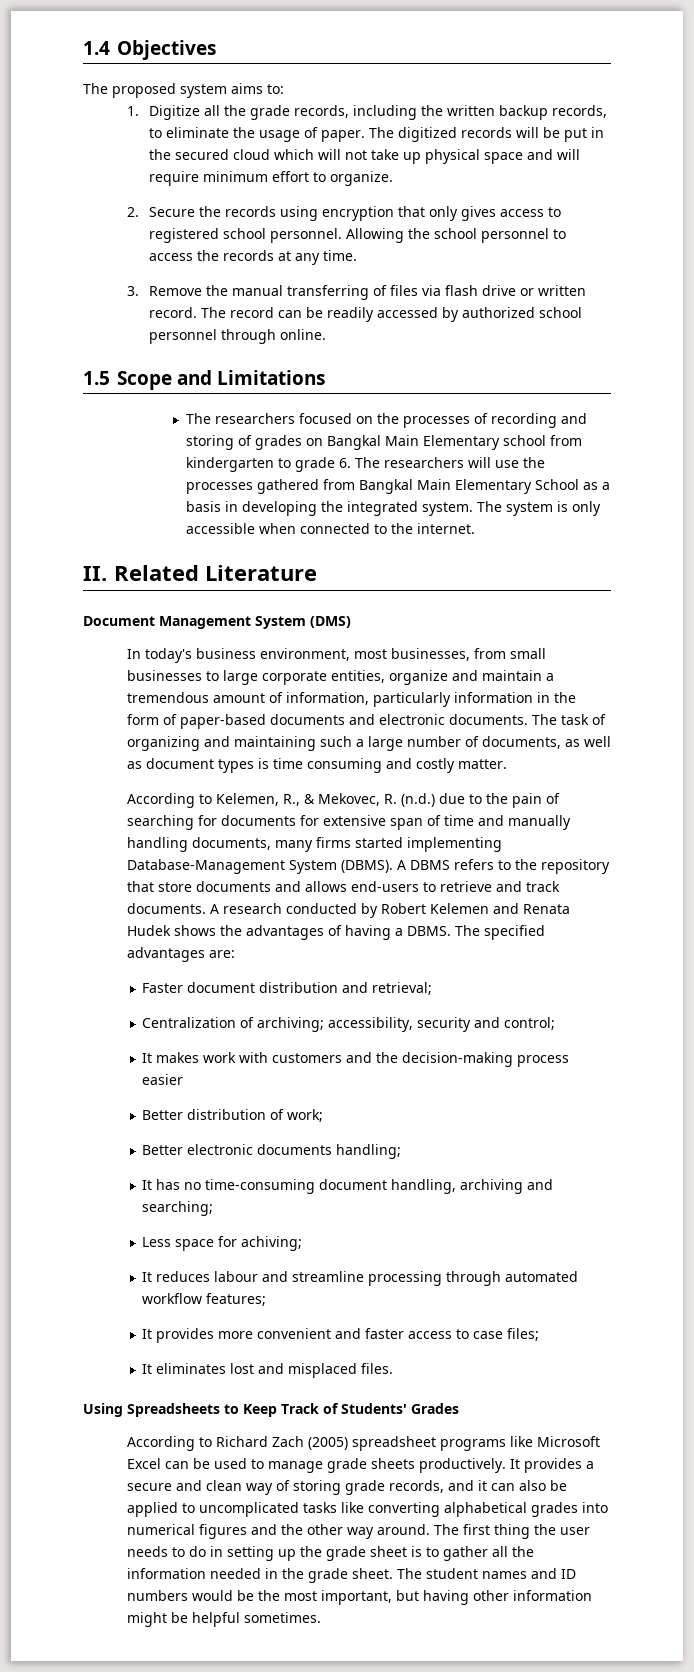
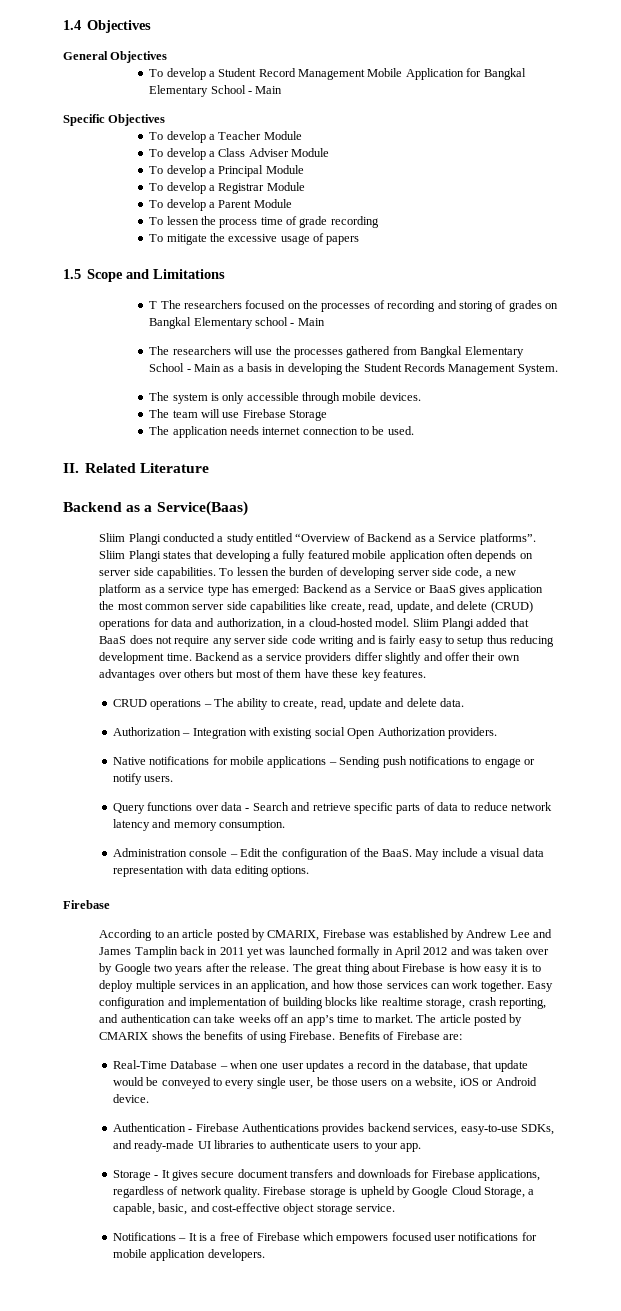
[83,83,284,98] [126,105,607,120] [148,127,604,142] [148,149,580,164] [148,171,393,186] [126,206,561,221] [148,228,566,243] [148,250,357,265] [126,285,586,300] [148,307,582,322] [148,329,326,344] The proposed system aims to: // 1. Digitize all the grade records, including the written backup records, to eliminate the usage of paper. The digitized records will be put in the secured cloud which will not take up physical space and will require minimum effort to organize. // 2. Secure the records using encryption that only gives access to registered school personnel. Allowing the school personnel to access the records at any time. // 3. Remove the manual transferring of files via flash drive or written record. The record can be readily accessed by authorized school personnel through online. -> [63,51,168,63] [149,68,526,80] [149,85,283,97] [63,114,166,126] [149,131,302,143] [149,148,330,160] [149,165,304,177] [149,182,305,194] [149,199,292,211] [149,216,379,228] [149,233,360,245] General Objectives // To develop a Student Record Management Mobile Application for Bangkal Elementary School - Main // Specific Objectives // To develop a Teacher Module // To develop a Class Adviser Module // To develop a Principal Module // To develop a Registrar Module // To develop a Parent Module // To lessen the process time of grade recording // To mitigate the excessive usage of papers
(326, 377) none -> [149,301,158,309] T
[384,435,419,446] Main -> (192, 323) none
[549,435,582,446] [185,457,351,472] from kindergarten to grade 6. -> [290,318,325,326] - Main //
[416,479,579,494] Main Elementary School -> [464,346,524,358] [149,363,221,372] Elementary School - Main
[346,501,473,516] integrated system. -> [363,363,558,375] Student Records Management System. //
[258,523,475,534] [83,565,317,581] [83,616,351,629] [126,648,546,663] [126,670,554,685] [126,692,576,707] [126,714,606,729] [126,736,611,751] [126,758,507,773] [126,793,560,808] [126,815,571,830] [126,837,502,852] [126,859,610,874] [126,881,560,892] [126,903,570,918] [126,925,545,940] [126,947,235,962] [142,982,433,995] [142,1017,556,1032] [142,1052,570,1067] [142,1074,184,1085] [142,1109,324,1122] [142,1144,402,1159] [142,1179,554,1194] [142,1201,214,1216] [142,1236,303,1251] [142,1271,579,1286] [142,1293,267,1306] [142,1328,540,1343] [142,1363,394,1378] [83,1403,459,1417] [126,1436,600,1451] [126,1458,594,1473] [126,1480,567,1495] [126,1502,608,1517] [126,1524,590,1539] [126,1546,534,1561] [126,1568,576,1583] [126,1590,592,1605] [126,1612,321,1627] when connected to the internet. // II. Related Literature // Document Management System (DMS) // In today's business environment, most businesses, from small businesses to large corporate entities, organize and maintain a tremendous amount of information, particularly information in the form of paper-based documents and electronic documents. The task of organizing and maintaining such a large number of documents, as well as document types is time consuming and costly matter. // According to Kelemen, R., & Mekovec, R. (n.d.) due to the pain of searching for documents for extensive span of time and manually handling documents, many firms started implementing Database-Management System (DBMS). A DBMS refers to the repository that store documents and allows end-users to retrieve and track documents. A research conducted by Robert Kelemen and Renata Hudek shows the advantages of having a DBMS. The specified advantages are: // Faster document distribution and retrieval; // Centralization of archiving; accessibility, security and control; // It makes work with customers and the decision-making process easier // Better distribution of work; // Better electronic documents handling; // It has no time-consuming document handling, archiving and searching; // Less space for achiving; // It reduces labour and streamline processing through automated workflow features; // It provides more convenient and faster access to case files; // It eliminates lost and misplaced files. // Using Spreadsheets to Keep Track of Students' Grades // According to Richard Zach (2005) spreadsheet programs like Microsoft Excel can be used to manage grade sheets productively. It provides a secure and clean way of storing grade records, and it can also be applied to uncomplicated tasks like converting alphabetical grades into numerical figures and the other way around. The first thing the user needs to do in setting up the grade sheet is to gather all the information needed in the grade sheet. The student names and ID numbers would be the most important, but having other information might be helpful sometimes. -> [302,392,421,404] [149,409,328,421] [149,426,414,438] [63,463,210,473] [63,501,248,516] [99,533,536,545] [99,550,533,562] [99,567,517,579] [99,584,544,596] [99,601,533,613] [99,618,529,630] [99,635,555,647] [99,652,520,664] [99,669,426,681] [112,698,465,710] [112,727,497,739] [112,756,536,768] [112,773,174,785] [112,802,553,814] [112,819,286,831] [112,848,544,860] [112,865,310,877] [63,900,110,909] [99,929,553,941] [99,946,549,958] [99,963,541,975] [99,980,554,992] [99,997,546,1009] [99,1014,523,1026] [99,1031,462,1043] [112,1060,528,1072] [112,1077,537,1089] [112,1094,149,1103] [112,1123,554,1135] [112,1140,422,1152] [112,1169,541,1181] [112,1186,535,1198] [112,1203,396,1215] [112,1232,537,1244] [112,1249,265,1261] through mobile devices. // The team will use Firebase Storage // The application needs internet connection to be used. // II. Related Literature // Backend as a Service(Baas) // Sliim Plangi conducted a study entitled “Overview of Backend as a Service platforms”. Sliim Plangi states that developing a fully featured mobile application often depends on server side capabilities. To lessen the burden of developing server side code, a new platform as a service type has emerged: Backend as a Service or BaaS gives application the most common server side capabilities like create, read, update, and delete (CRUD) operations for data and authorization, in a cloud-hosted model. Sliim Plangi added that BaaS does not require any server side code writing and is fairly easy to setup thus reducing development time. Backend as a service providers differ slightly and offer their own advantages over others but most of them have these key features. // CRUD operations – The ability to create, read, update and delete data. // Authorization – Integration with existing social Open Authorization providers. // Native notifications for mobile applications – Sending push notifications to engage or notify users. // Query functions over data - Search and retrieve specific parts of data to reduce network latency and memory consumption. // Administration console – Edit the configuration of the BaaS. May include a visual data representation with data editing options. // Firebase // According to an article posted by CMARIX, Firebase was established by Andrew Lee and James Tamplin back in 2011 yet was launched formally in April 2012 and was taken over by Google two years after the release. The great thing about Firebase is how easy it is to deploy multiple services in an application, and how those services can work together. Easy configuration and implementation of building blocks like realtime storage, crash reporting, and authentication can take weeks off an app’s time to market. The article posted by CMARIX shows the benefits of using Firebase. Benefits of Firebase are: // Real-Time Database – when one user updates a record in the database, that update would be conveyed to every single user, be those users on a website, iOS or Android device. // Authentication - Firebase Authentications provides backend services, easy-to-use SDKs, and ready-made UI libraries to authenticate users to your app. // Storage - It gives secure document transfers and downloads for Firebase applications, regardless of network quality. Firebase storage is upheld by Google Cloud Storage, a capable, basic, and cost-effective object storage service. // Notifications – It is a free of Firebase which empowers focused user notifications for mobile application developers.

